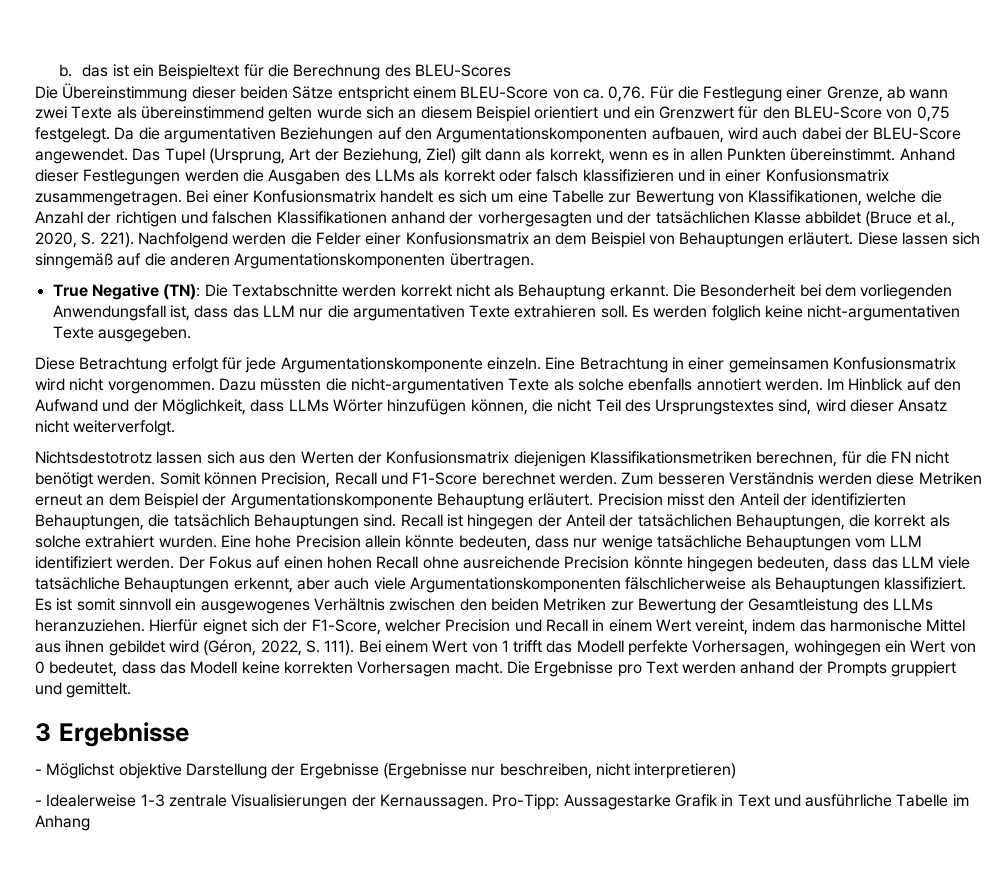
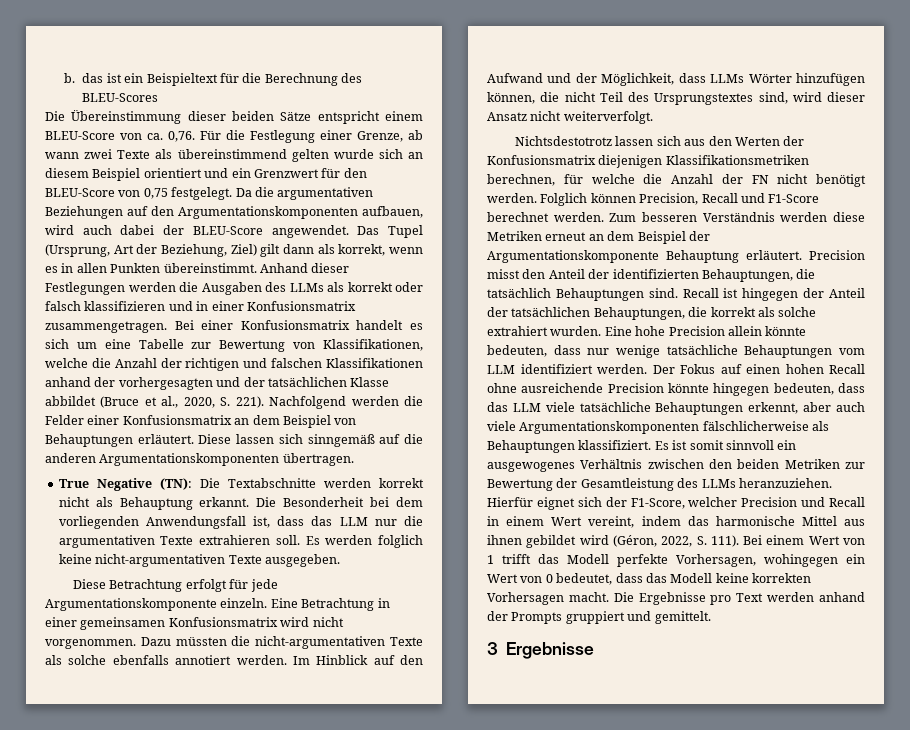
[865,451,887,464] die -> [591,174,743,184] welche die Anzahl der
[159,472,200,485] Somit -> [540,193,588,206] Folglich
[35,763,737,779] [35,794,969,810] [35,815,90,831] // - Möglichst objektive Darstellung der Ergebnisse (Ergebnisse nur beschreiben, nicht interpretieren) // - Idealerweise 1-3 zentrale Visualisierungen der Kernaussagen. Pro-Tipp: Aussagestarke Grafik in Text und ausführliche Tabelle im Anhang -> (594, 650) none

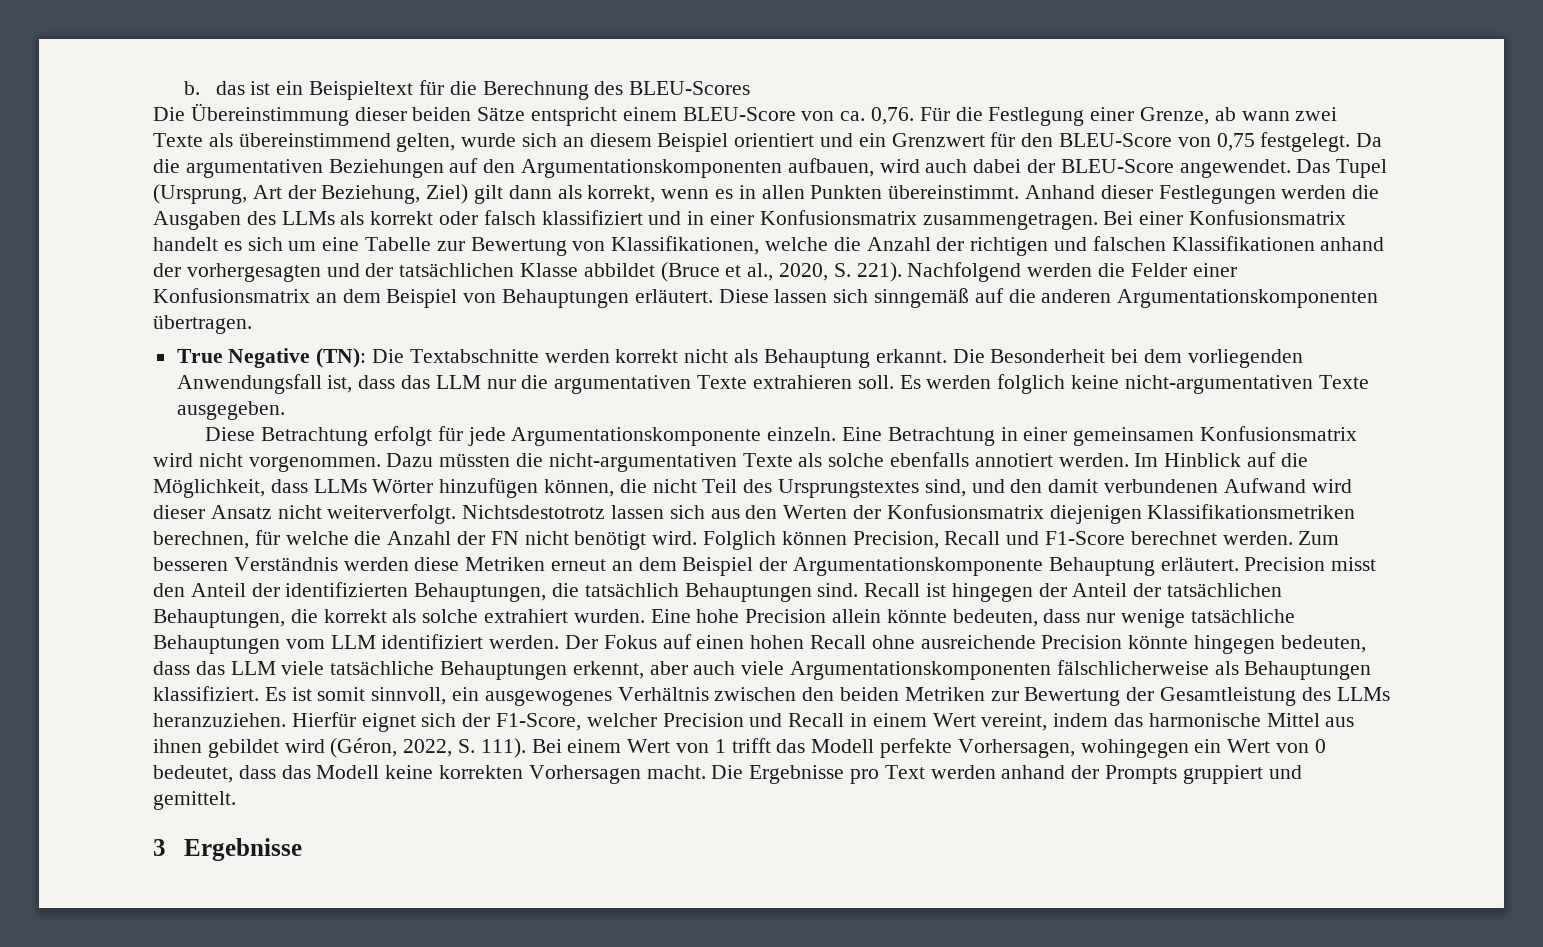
[291,149,329,162] gelten -> [396,133,456,152] gelten,
[84,301,166,311] klassifizieren -> [541,210,643,225] klassifiziert
[400,655,423,665] [487,73,597,83] den Aufwand und der -> [1280,453,1308,467] die
(788, 98) none -> [971,478,1306,493] und den damit verbundenen Aufwand
(653, 117) // -> (457, 514) none
[487,193,537,203] werden. -> [652,531,698,545] wird.
[725,440,774,450] sinnvoll -> [371,687,447,705] sinnvoll,

